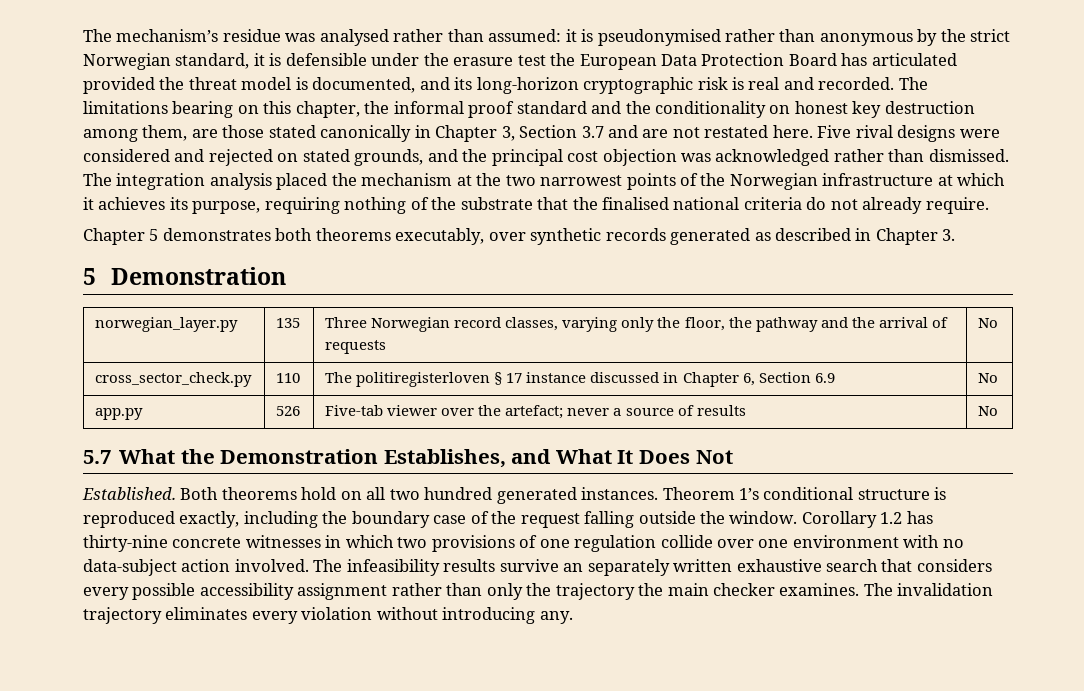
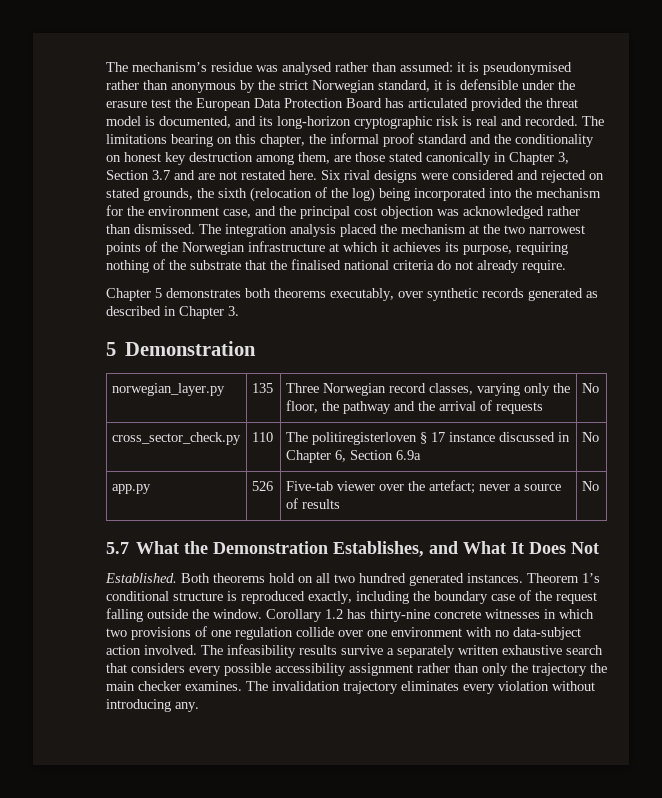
[817,125,852,138] Five -> [321,170,341,180] Six
(424, 157) none -> [197,187,601,202] [106,205,251,218] the sixth (relocation of the log) being incorporated into the mechanism for the environment case,
[814,373,835,383] 6.9 -> [395,450,421,460] 6.9a
[563,563,584,572] an -> [387,648,394,655] a

